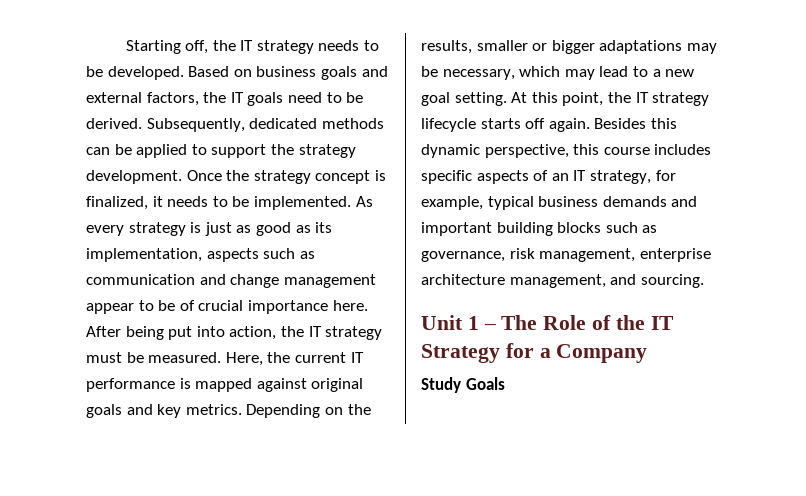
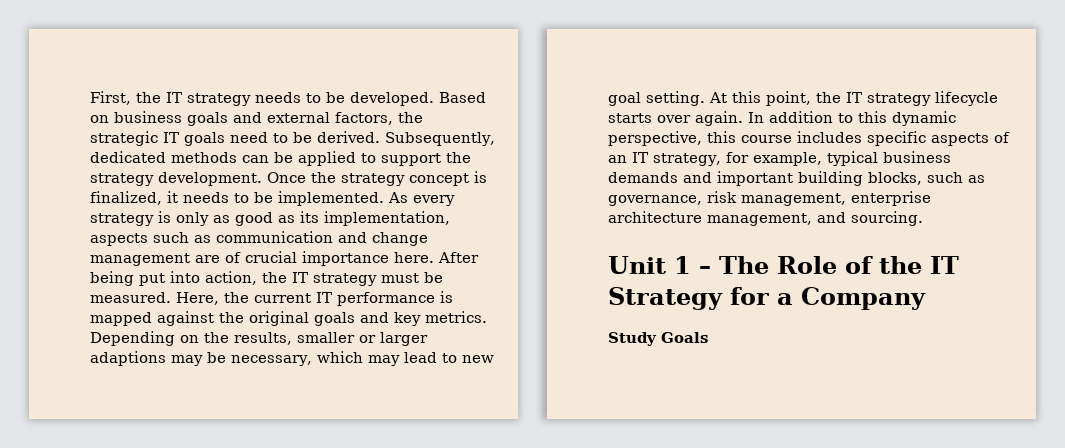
[125,40,209,54] Starting off, -> [90,91,131,105] First,
(227, 97) none -> [90,131,158,146] strategic
[204,222,232,236] just -> [176,212,209,226] only
[86,300,176,314] appear to be -> [195,255,220,263] are
(307, 385) none -> [219,312,244,323] the
[551,40,683,54] bigger adaptations -> [380,332,428,346] [90,351,166,366] larger adaptions
[652,69,661,77] a -> (457, 358) none
[525,118,647,132] off again. Besides -> [657,111,853,126] over again. In addition to
[557,222,602,233] blocks -> [868,172,922,185] blocks,

